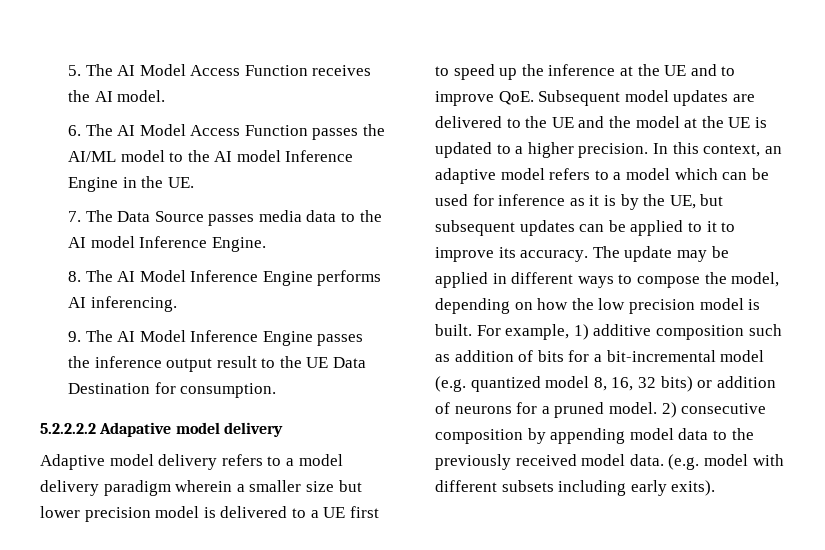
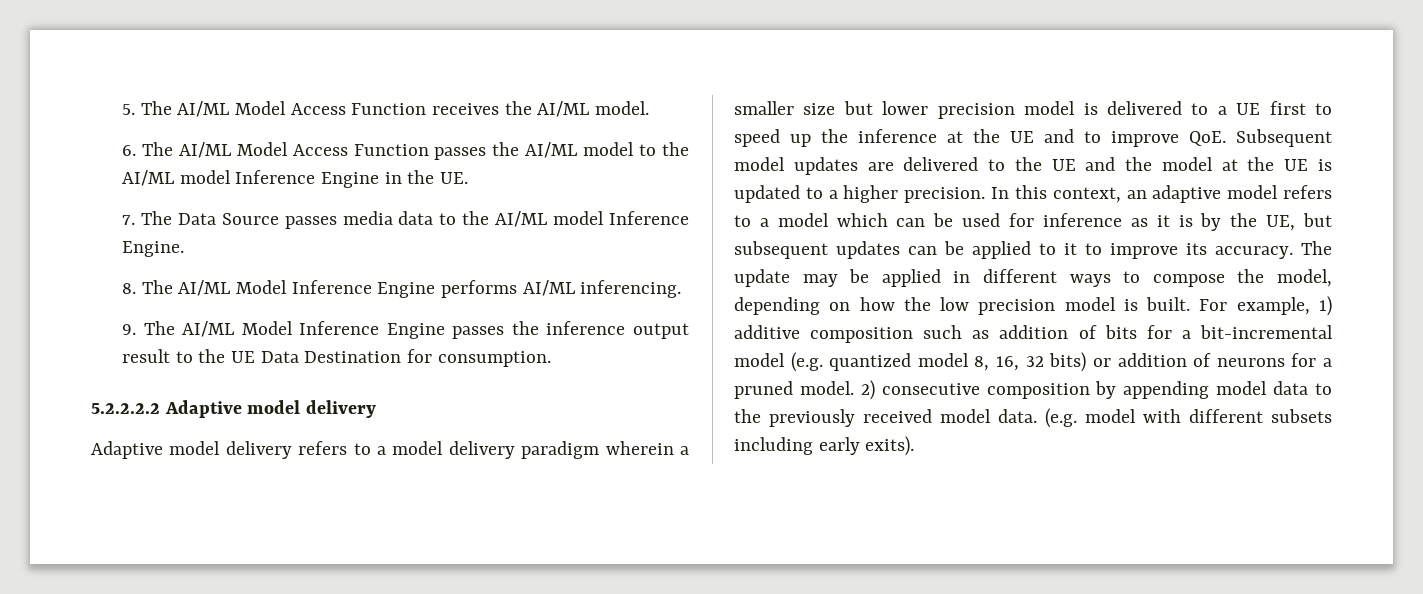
[117,65,136,76] AI -> [177,101,230,117] AI/ML
[94,91,113,102] AI -> [537,101,590,117] AI/ML
[117,125,136,136] AI -> [178,142,231,158] AI/ML
[214,151,233,162] AI -> [121,170,174,186] AI/ML
[67,237,86,248] AI -> [495,211,548,227] AI/ML
[117,271,136,282] AI -> [178,280,231,296] AI/ML
[67,297,86,308] AI -> [522,280,575,296] AI/ML
[117,331,136,342] AI -> [182,321,235,337] AI/ML
[99,422,172,437] Adapative -> [164,400,242,418] Adaptive

